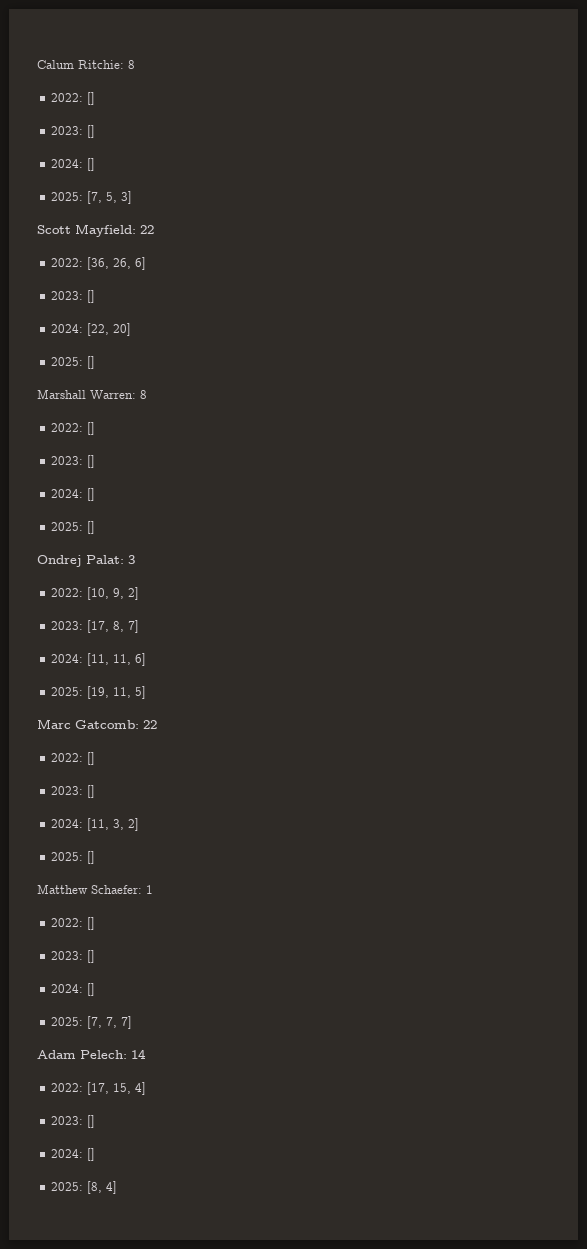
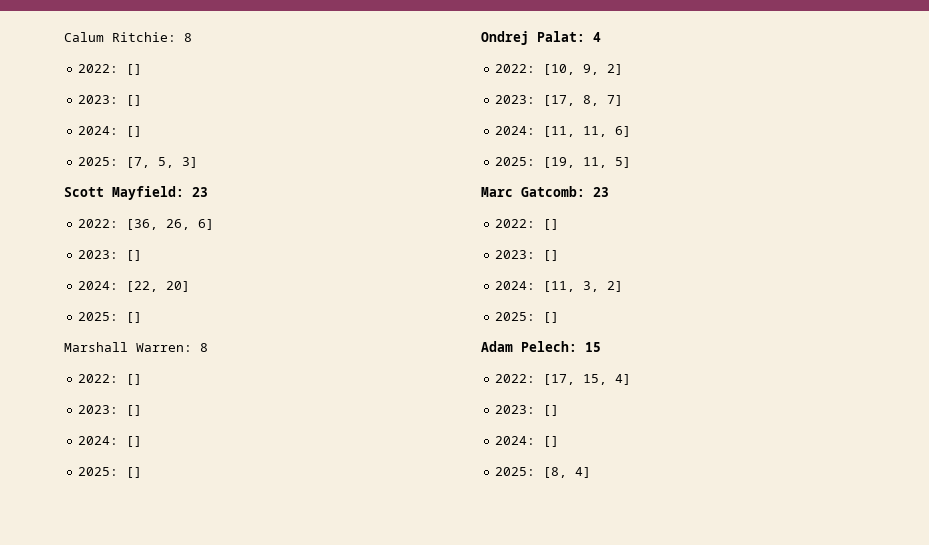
[140,225,154,234] 22 -> [192,187,208,197] 23
[128,555,135,564] 3 -> [593,32,601,42] 4
[143,720,157,729] 22 -> [593,187,609,197] 23
[37,884,153,894] [51,917,96,930] [51,950,96,963] [51,983,96,996] [51,1016,133,1029] // Matthew Schaefer: 1 // 2022: [] // 2023: [] // 2024: [] // 2025: [7, 7, 7] -> (560, 317) none
[131,1049,146,1059] 14 -> [585,342,601,352] 15

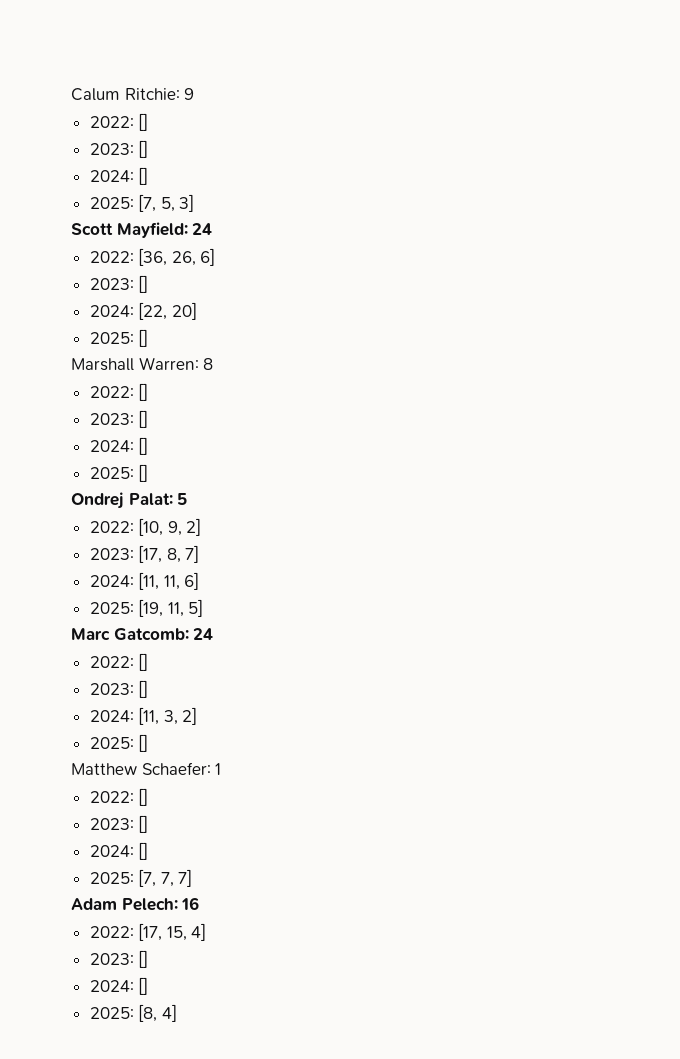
[184,33,192,42] 8 -> [184,88,195,100] 9
[192,187,208,197] 23 -> [192,223,213,235] 24
[593,32,601,42] 4 -> [177,493,188,505] 5
[593,187,609,197] 23 -> [193,628,214,640] 24
(560, 317) none -> [71,762,222,775] [89,788,149,806] [89,815,149,833] [89,842,149,860] [89,869,193,887] // Matthew Schaefer: 1 // 2022: [] // 2023: [] // 2024: [] // 2025: [7, 7, 7]
[585,342,601,352] 15 -> [181,897,200,910] 16

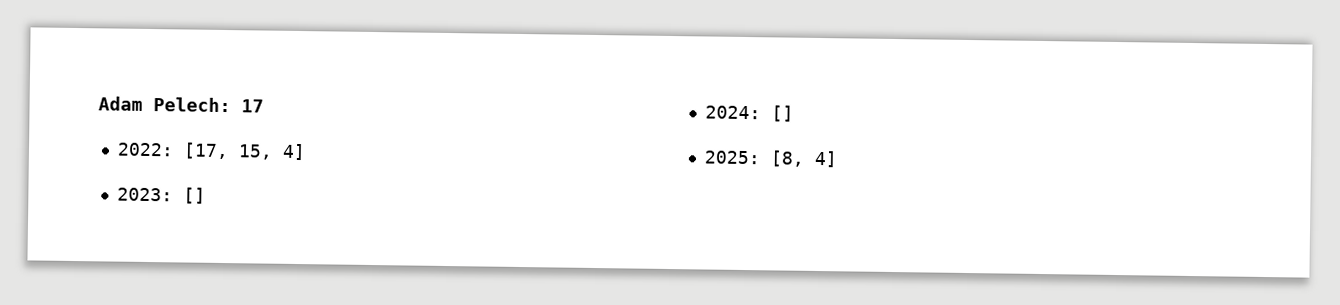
[71,88,195,101] [89,113,149,131] [89,140,149,158] [89,167,149,185] [89,194,195,212] [71,222,213,238] [89,248,216,266] [89,275,149,293] [89,302,197,320] [89,329,149,347] [71,357,214,371] [89,383,149,401] [89,410,149,428] [89,437,149,455] [89,464,149,482] [71,492,188,509] [89,518,202,536] [89,545,200,563] [89,572,200,590] [89,599,204,617] [71,628,214,640] [89,653,149,671] [89,680,149,698] [89,707,198,725] [89,734,149,752] [71,762,222,775] [89,788,149,806] [89,815,149,833] [89,842,149,860] [89,869,193,887] Calum Ritchie: 9 // 2022: [] // 2023: [] // 2024: [] // 2025: [7, 5, 3] // Scott Mayfield: 24 // 2022: [36, 26, 6] // 2023: [] // 2024: [22, 20] // 2025: [] // Marshall Warren: 8 // 2022: [] // 2023: [] // 2024: [] // 2025: [] // Ondrej Palat: 5 // 2022: [10, 9, 2] // 2023: [17, 8, 7] // 2024: [11, 11, 6] // 2025: [19, 11, 5] // Marc Gatcomb: 24 // 2022: [] // 2023: [] // 2024: [11, 3, 2] // 2025: [] // Matthew Schaefer: 1 // 2022: [] // 2023: [] // 2024: [] // 2025: [7, 7, 7] // -> (98, 103) none
[181,897,200,910] 16 -> [241,99,264,113] 17

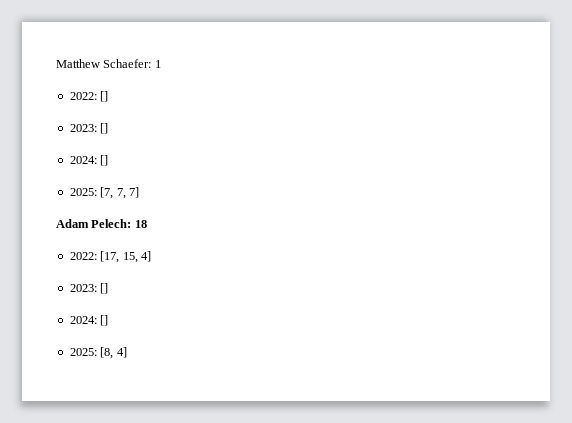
(98, 103) none -> [56,59,161,68] [69,91,109,102] [69,123,109,134] [69,155,109,166] [69,187,139,199] Matthew Schaefer: 1 // 2022: [] // 2023: [] // 2024: [] // 2025: [7, 7, 7] //
[241,99,264,113] 17 -> [134,220,147,228] 18

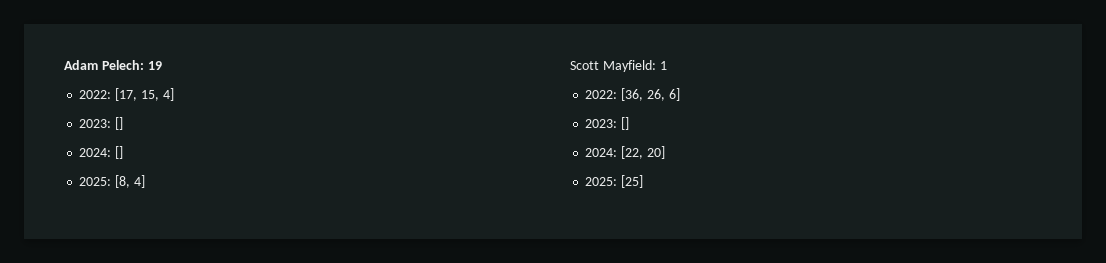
[56,59,161,68] [69,91,109,102] [69,123,109,134] [69,155,109,166] [69,187,139,199] Matthew Schaefer: 1 // 2022: [] // 2023: [] // 2024: [] // 2025: [7, 7, 7] // -> (64, 65) none
[134,220,147,228] 18 -> [147,61,162,70] 19
(127, 352) none -> [570,60,667,72] [585,88,680,101] [585,117,630,130] [585,146,665,159] [585,175,644,188] // Scott Mayfield: 1 // 2022: [36, 26, 6] // 2023: [] // 2024: [22, 20] // 2025: [25]

